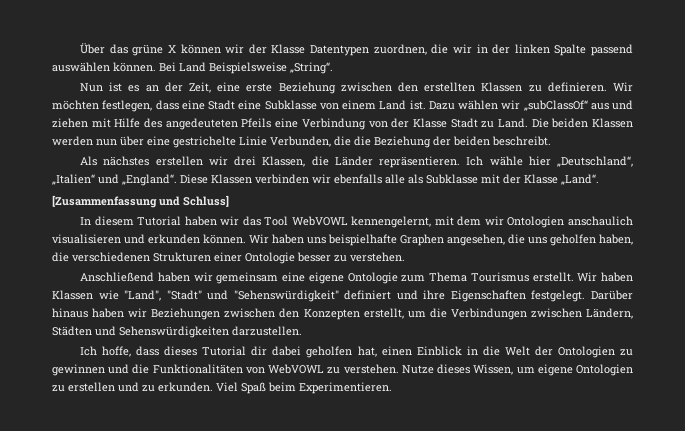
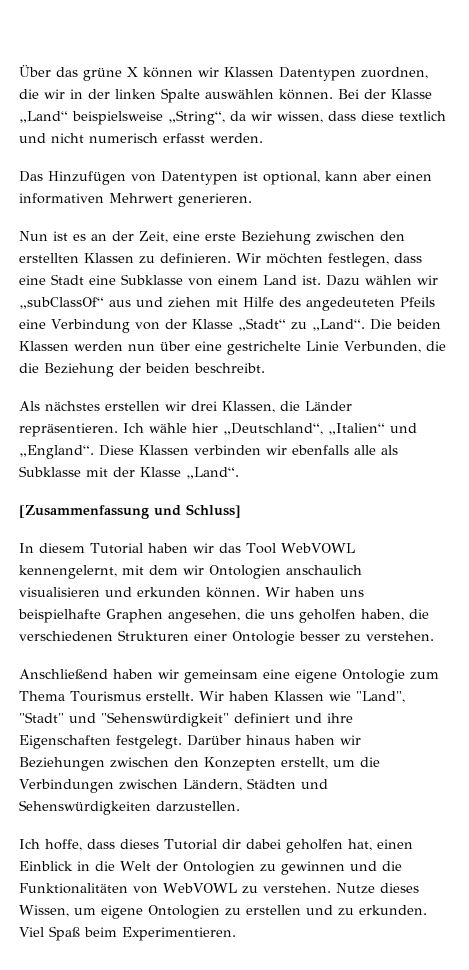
[248,44,306,54] der Klasse -> [224,67,274,77] Klassen
[591,44,633,56] passend -> (200, 95) none
[179,62,333,74] Land Beispielsweise „String“. -> [364,89,432,99] [19,110,446,125] [19,133,263,143] [19,171,432,185] [19,193,252,207] der Klasse „Land“ beispielsweise „String“, da wir wissen, dass diese textlich und nicht numerisch erfasst werden. // Das Hinzufügen von Datentypen ist optional, kann aber einen informativen Mehrwert generieren.
[450,118,528,128] Stadt zu Land. -> [237,318,365,331] „Stadt“ zu „Land“.

